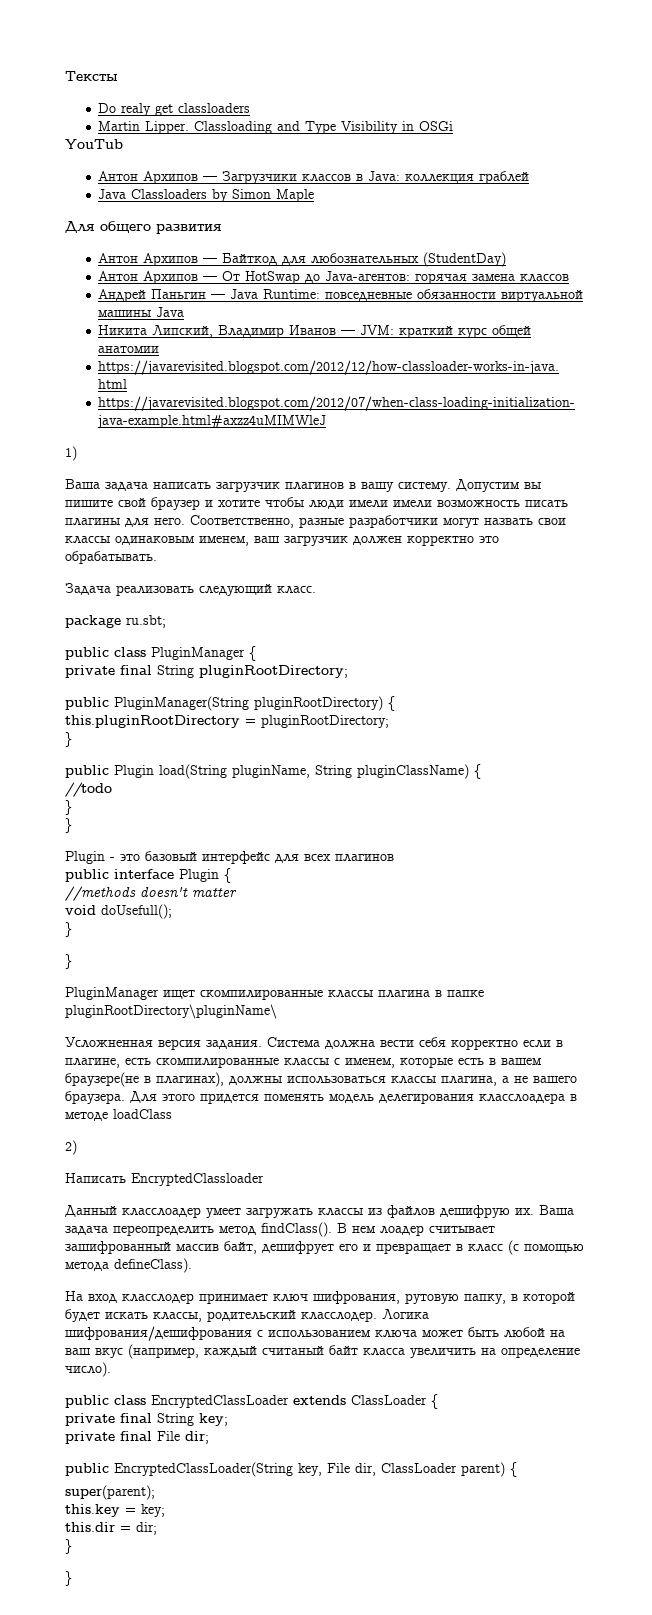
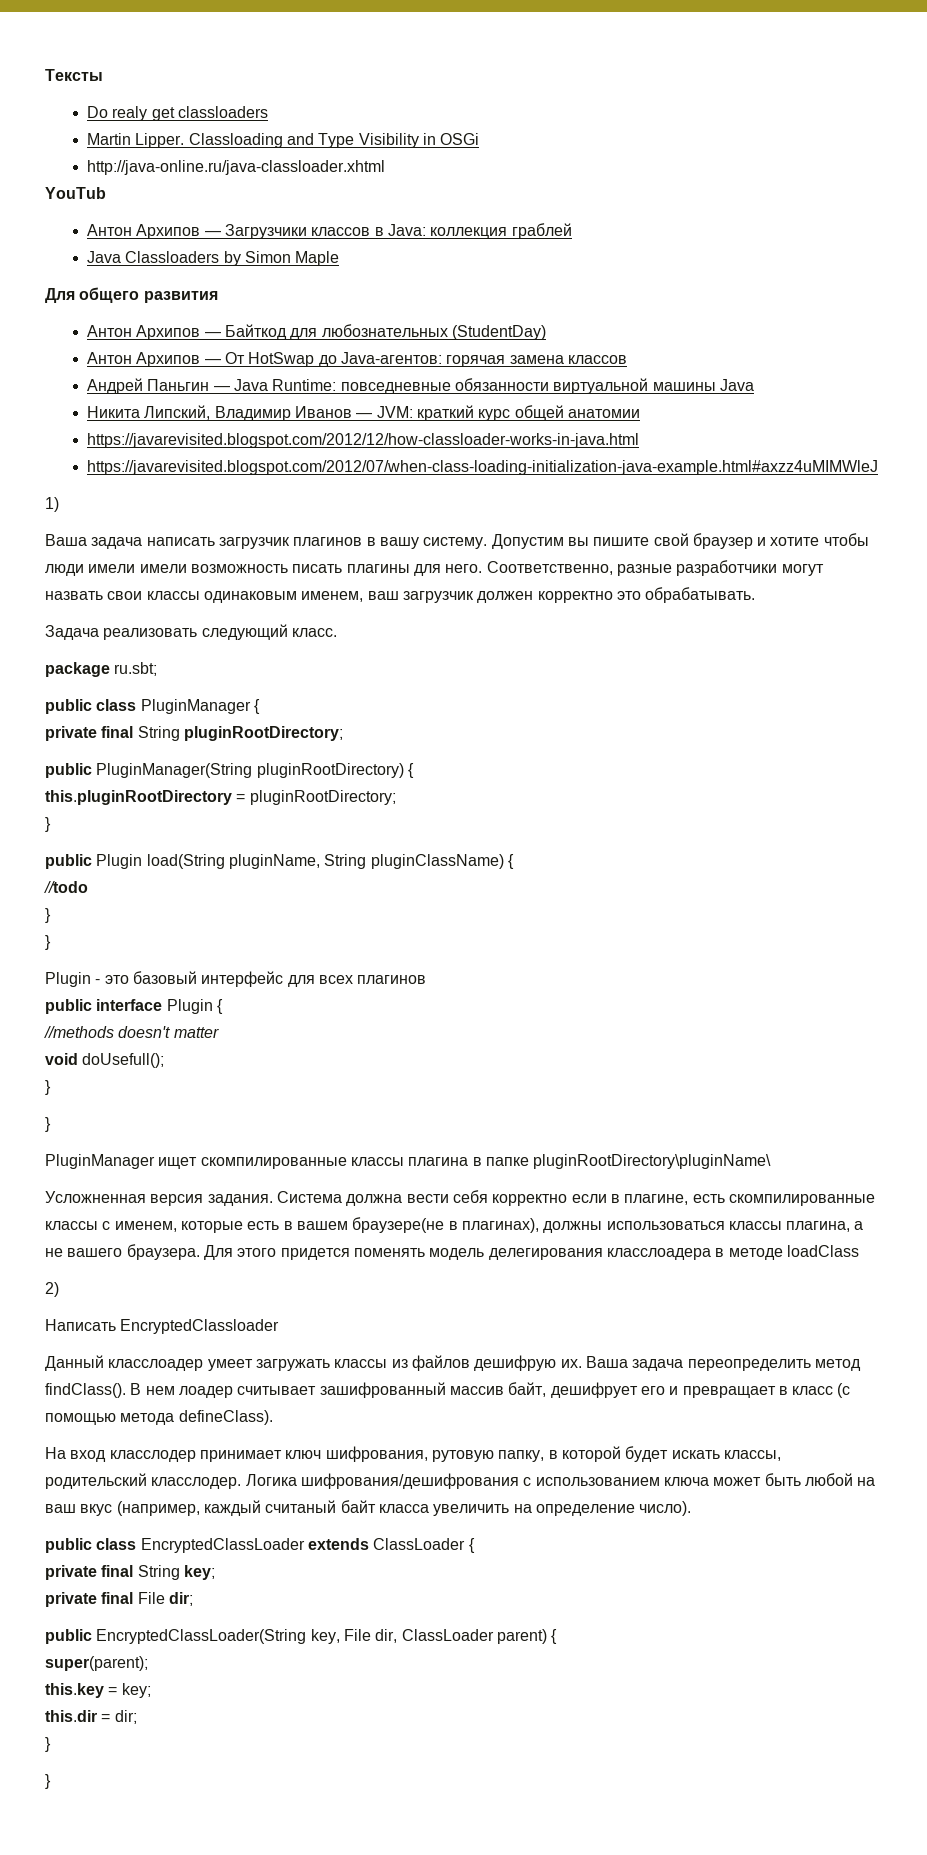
(454, 126) none -> [87,160,386,175] // http://java-online.ru/java-classloader.xhtml

